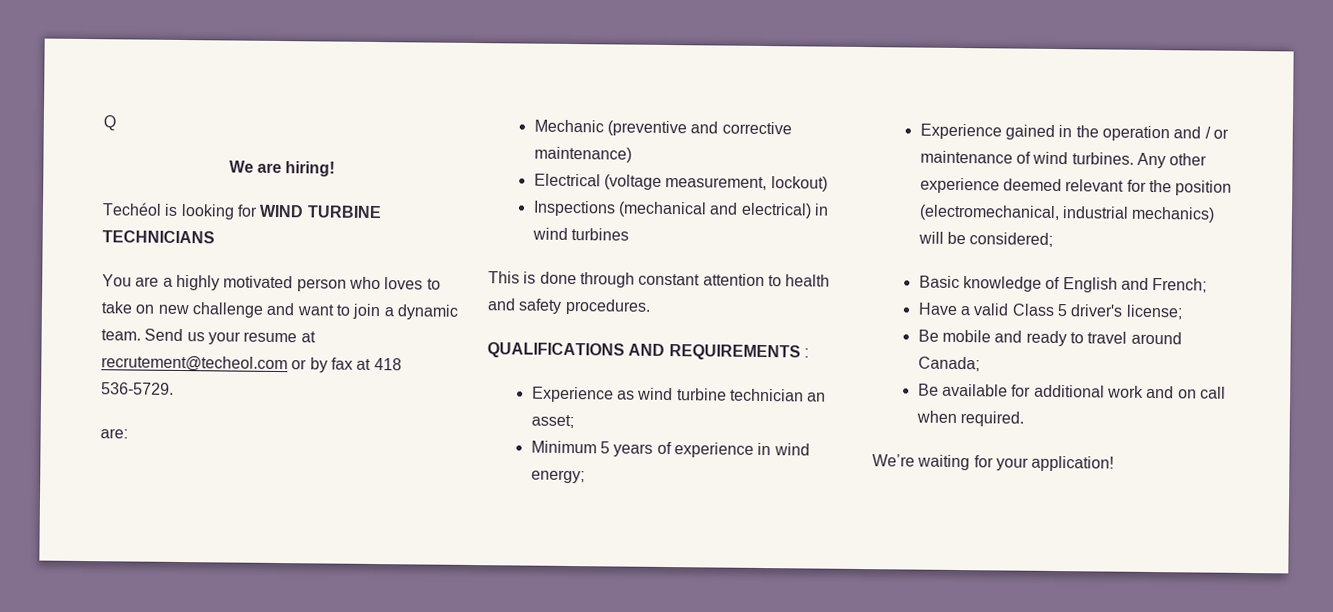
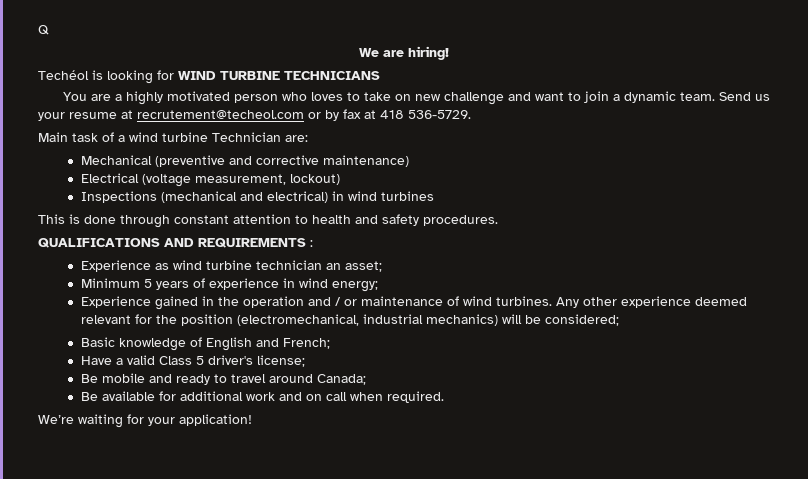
(174, 388) none -> [38,132,281,142] Main task of a wind turbine Technician
[533,119,604,133] Mechanic -> [80,155,152,165] Mechanical

